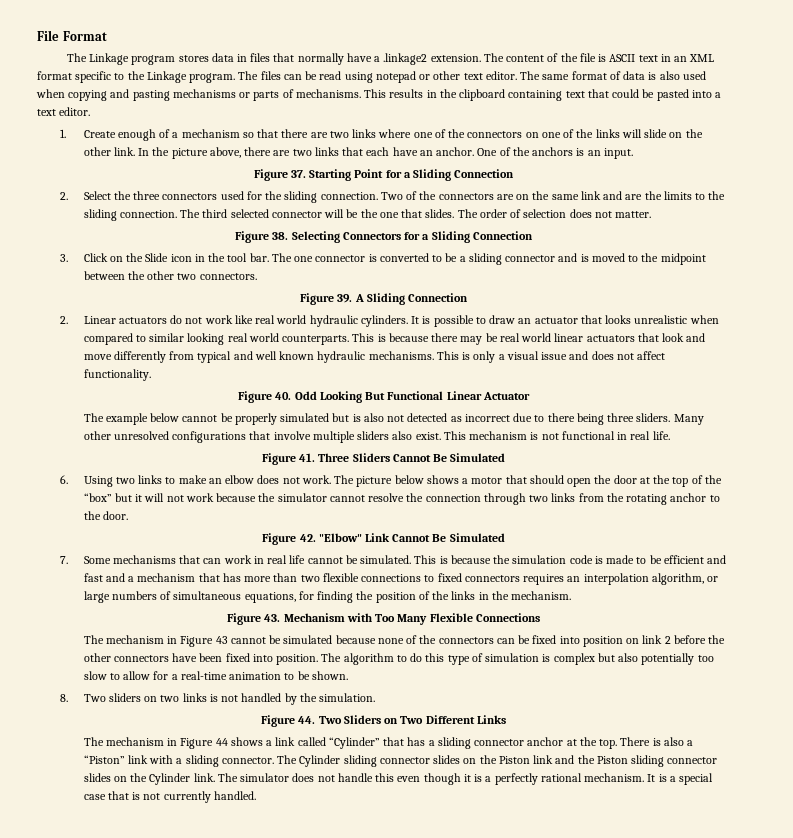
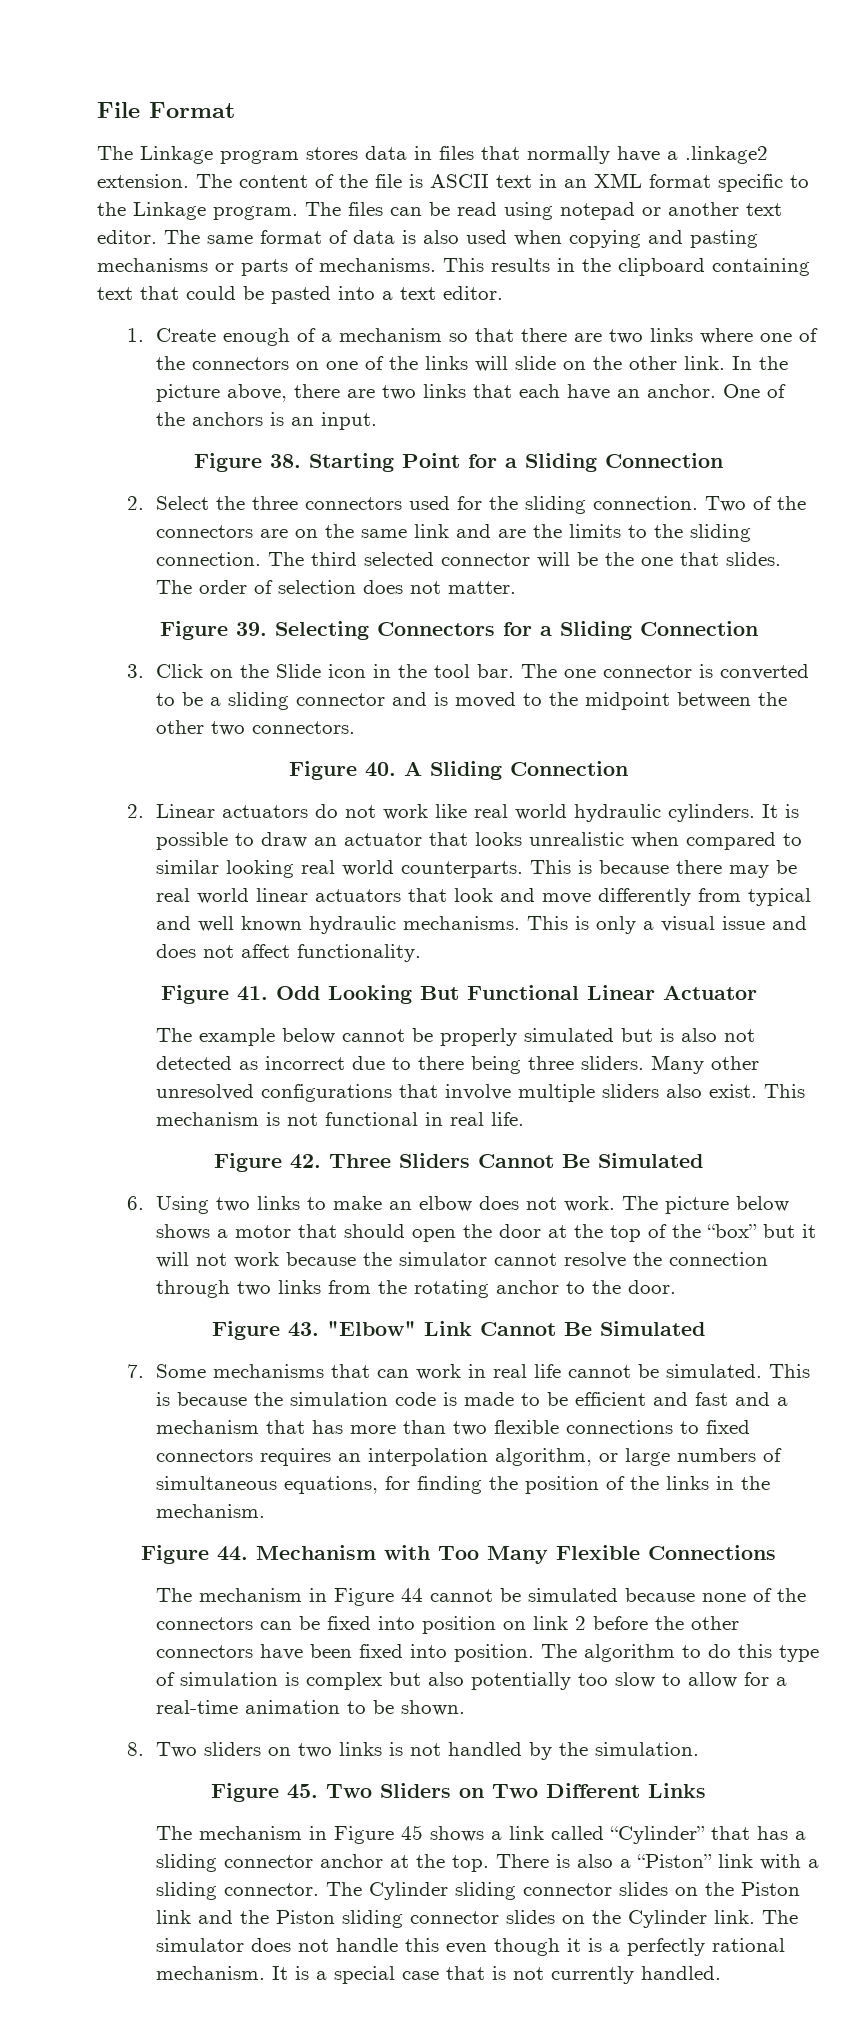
[433,71,461,80] other -> [668,202,739,216] another
[290,170,306,178] 37. -> [270,454,301,468] 38.
[272,232,289,240] 38. -> [235,622,267,636] 39.
[337,294,353,303] 39. -> [365,762,396,777] 40.
[275,392,292,400] 40. -> [236,986,268,1001] 41.
[299,453,316,462] 41. -> [290,1154,321,1169] 42.
[299,534,316,542] 42. -> [288,1322,319,1337] 43.
[264,614,281,622] 43. -> [217,1546,248,1561] 44.
[215,636,228,644] 43 -> [401,1588,424,1602] 44
[298,716,316,724] 44. -> [287,1784,318,1799] 45.
[215,738,228,746] 44 -> [401,1825,424,1840] 45

